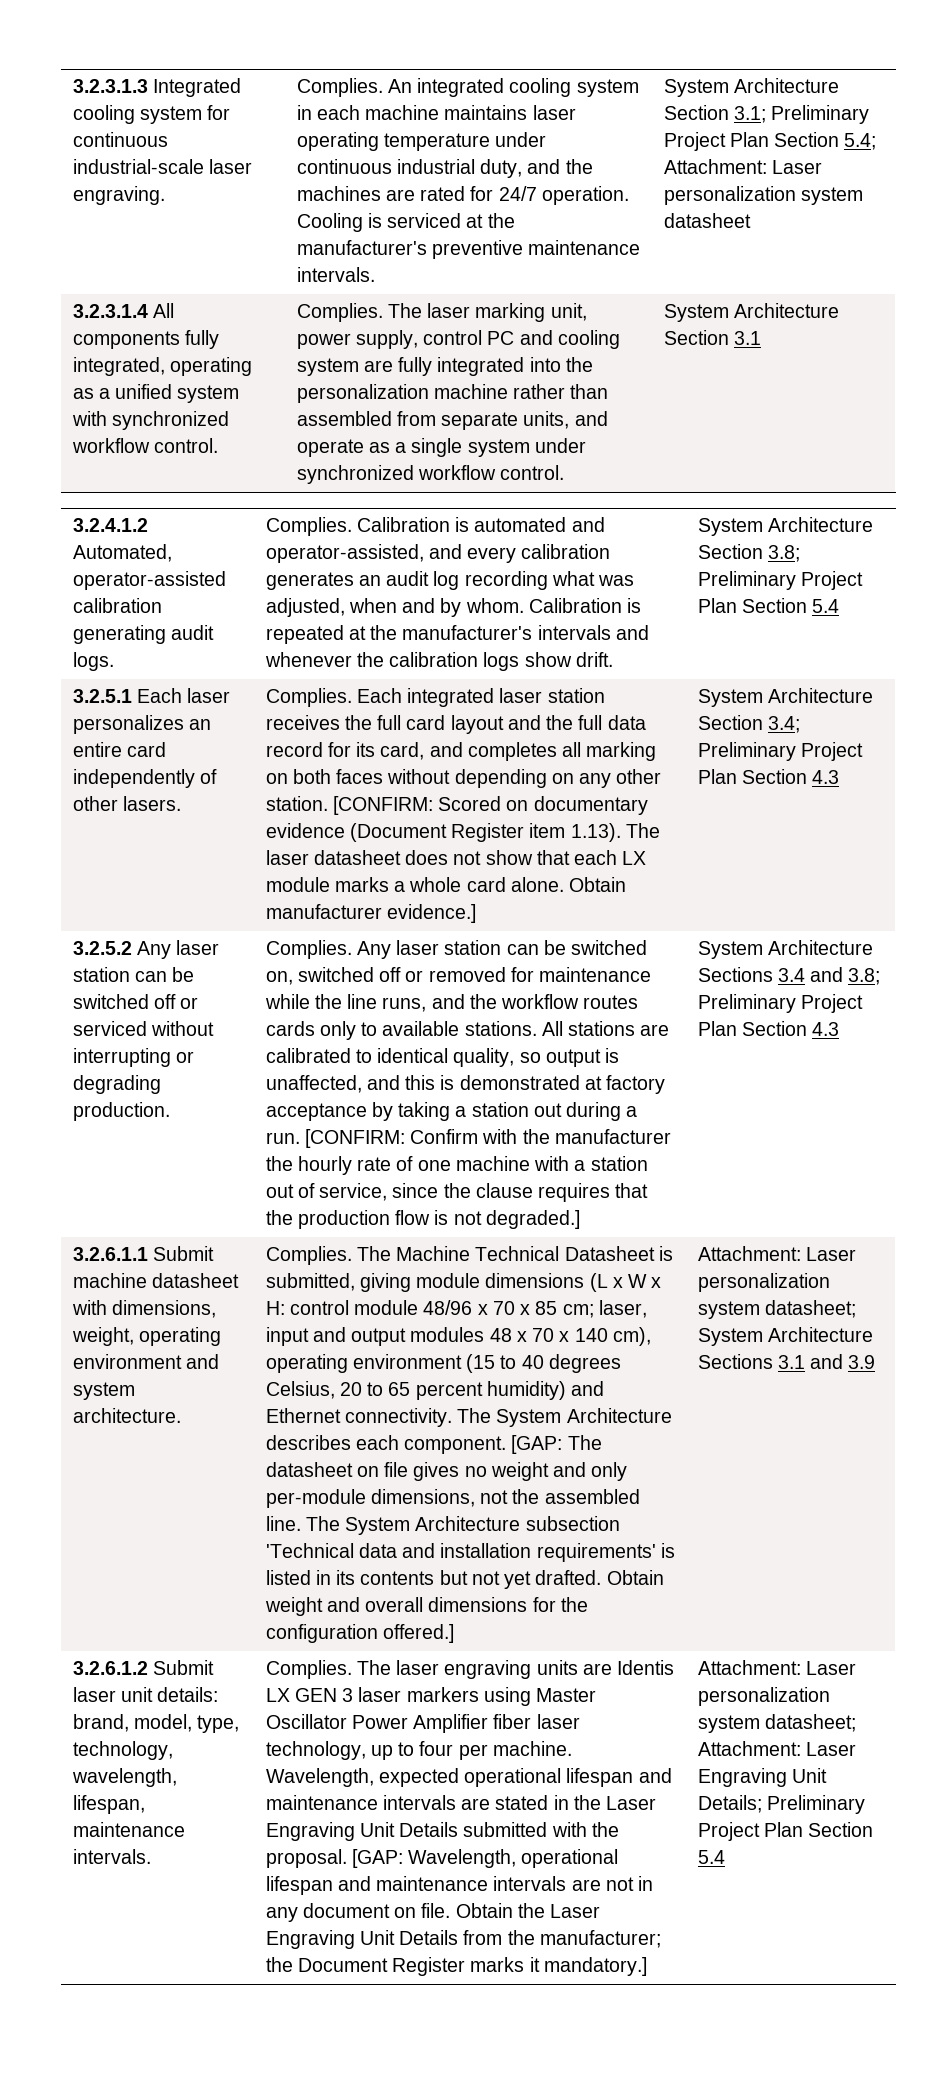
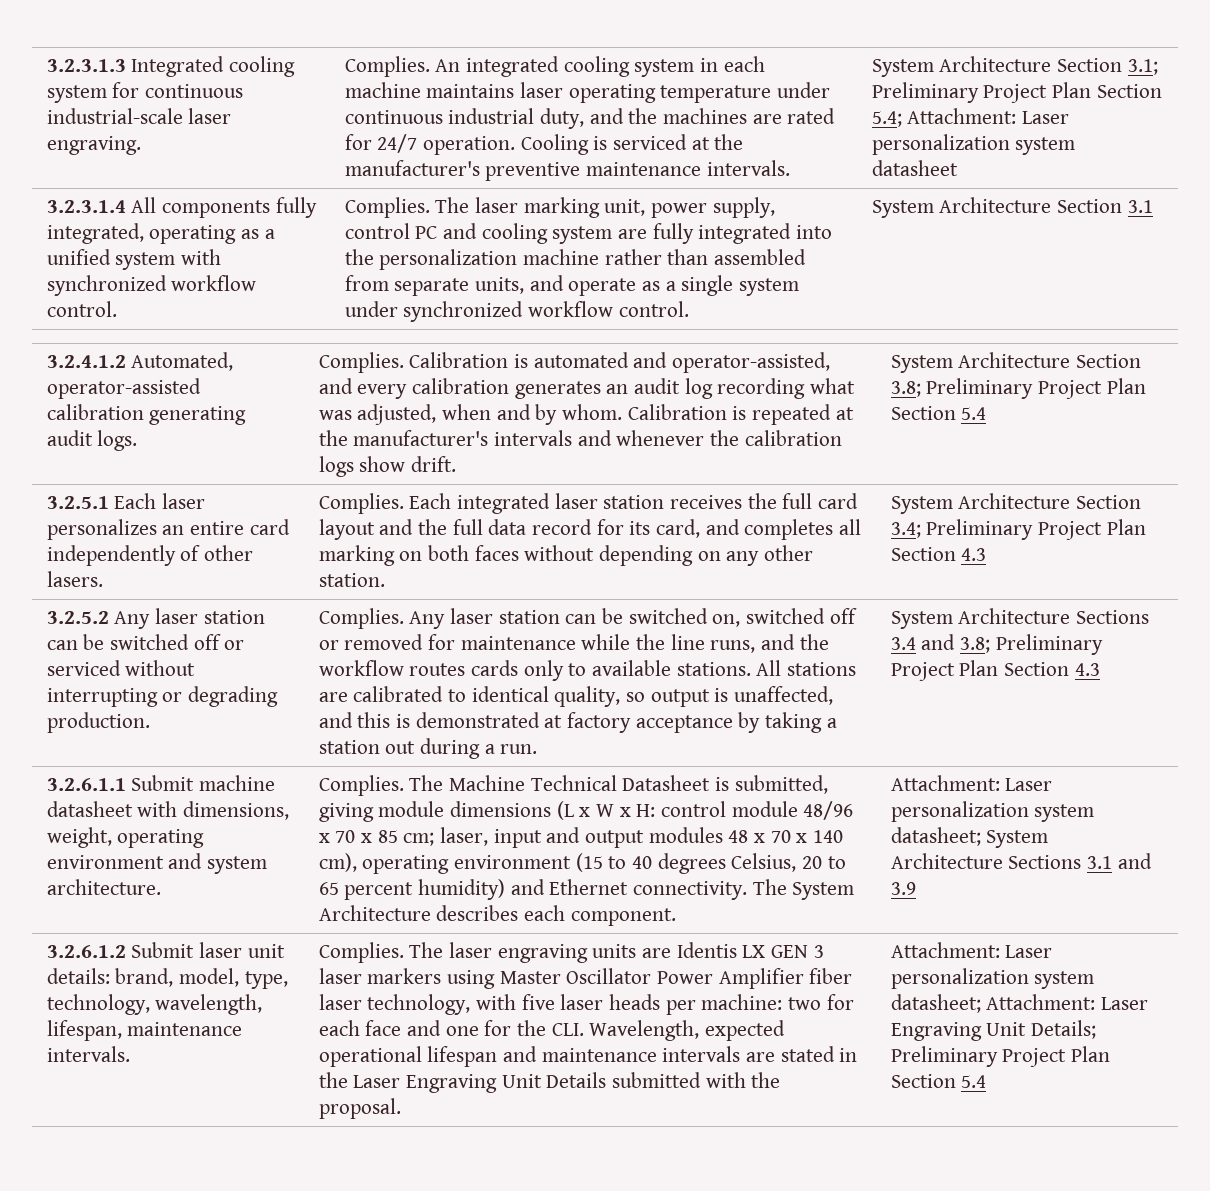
[332,796,648,815] [265,823,660,842] [265,850,647,865] [265,877,627,892] [265,904,476,923] [CONFIRM: Scored on documentary evidence (Document Register item 1.13). The laser datasheet does not show that each LX module marks a whole card alone. Obtain manufacturer evidence.] -> (385, 580) none
[304,1129,671,1148] [265,1156,648,1175] [265,1183,649,1202] [265,1210,580,1229] [CONFIRM: Confirm with the manufacturer the hourly rate of one machine with a station out of service, since the clause requires that the production flow is not degraded.] -> (538, 749) none
[511,1435,602,1454] [265,1462,628,1481] [265,1489,640,1508] [265,1516,620,1535] [265,1543,675,1562] [265,1570,664,1589] [264,1597,588,1616] [265,1624,454,1643] [GAP: The datasheet on file gives no weight and only per-module dimensions, not the assembled line. The System Architecture subsection 'Technical data and installation requirements' is listed in its contents but not yet drafted. Obtain weight and overall dimensions for the configuration offered.] -> (676, 917) none
[370,1741,572,1760] up to four per machine. -> [476,994,854,1015] [318,1020,584,1036] with five laser heads per machine: two for each face and one for the CLI.
[351,1849,619,1868] [265,1876,654,1895] [265,1903,601,1922] [265,1930,661,1949] [265,1957,647,1976] [GAP: Wavelength, operational lifespan and maintenance intervals are not in any document on file. Obtain the Laser Engraving Unit Details from the manufacturer; the Document Register marks it mandatory.] -> (401, 1108) none

